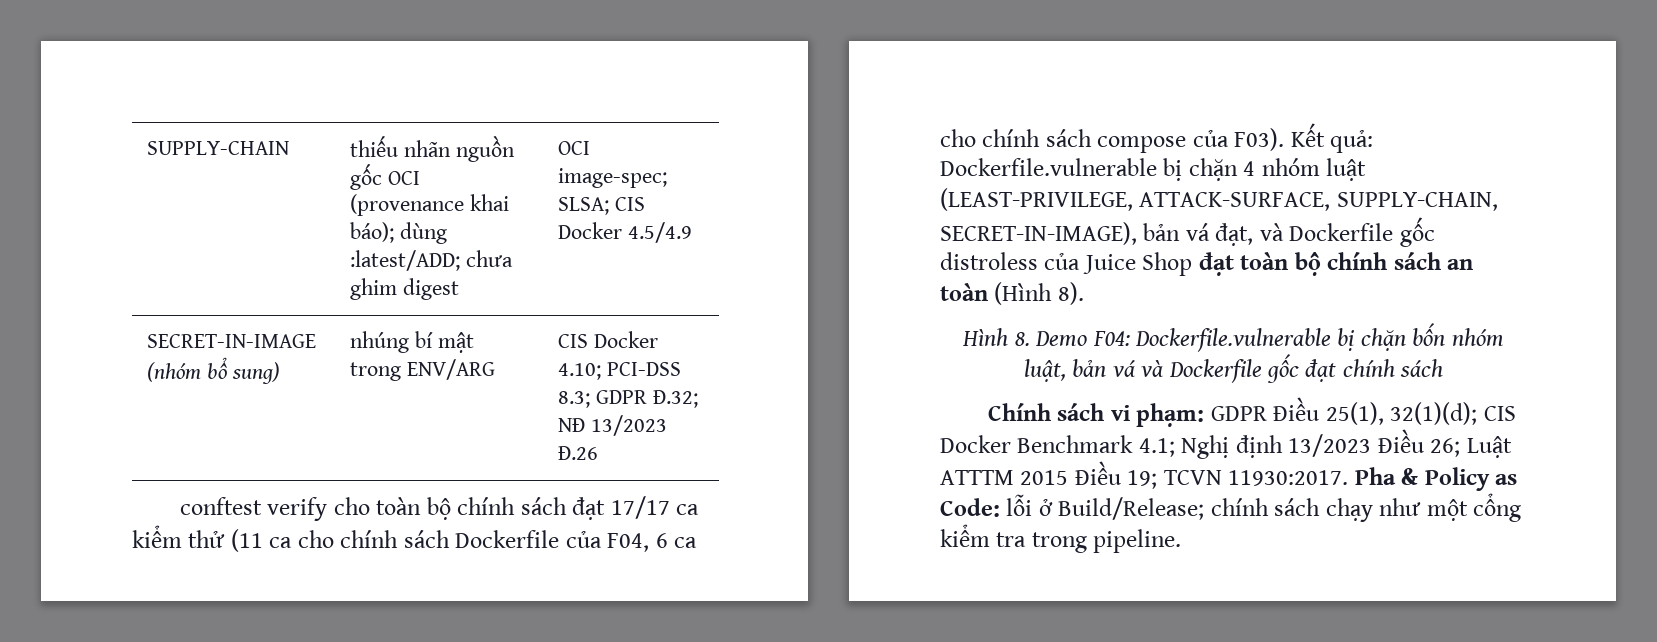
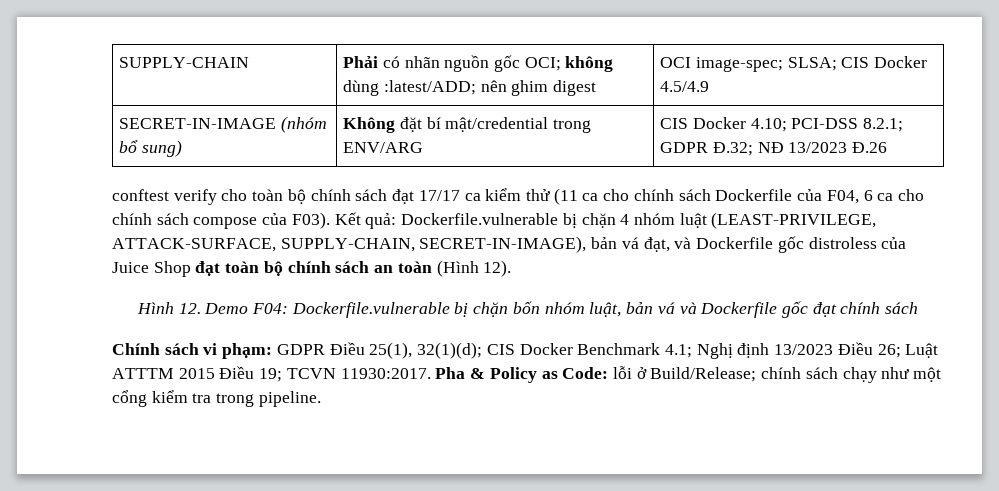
[350,136,399,157] thiếu -> [343,56,400,68] Phải có
[387,171,420,185] [350,194,509,216] [350,222,395,243] OCI (provenance khai báo); -> [524,56,614,72] OCI; không
[465,250,513,267] chưa -> [480,80,507,92] nên
[350,331,474,353] nhúng bí mật -> [343,117,549,133] Không đặt bí mật/credential
[558,391,591,408] 8.3; -> [862,118,903,132] 8.2.1;
[1057,282,1084,305] 8). -> [483,260,512,277] 12).
[1014,332,1030,346] 8. -> [178,303,201,314] 12.

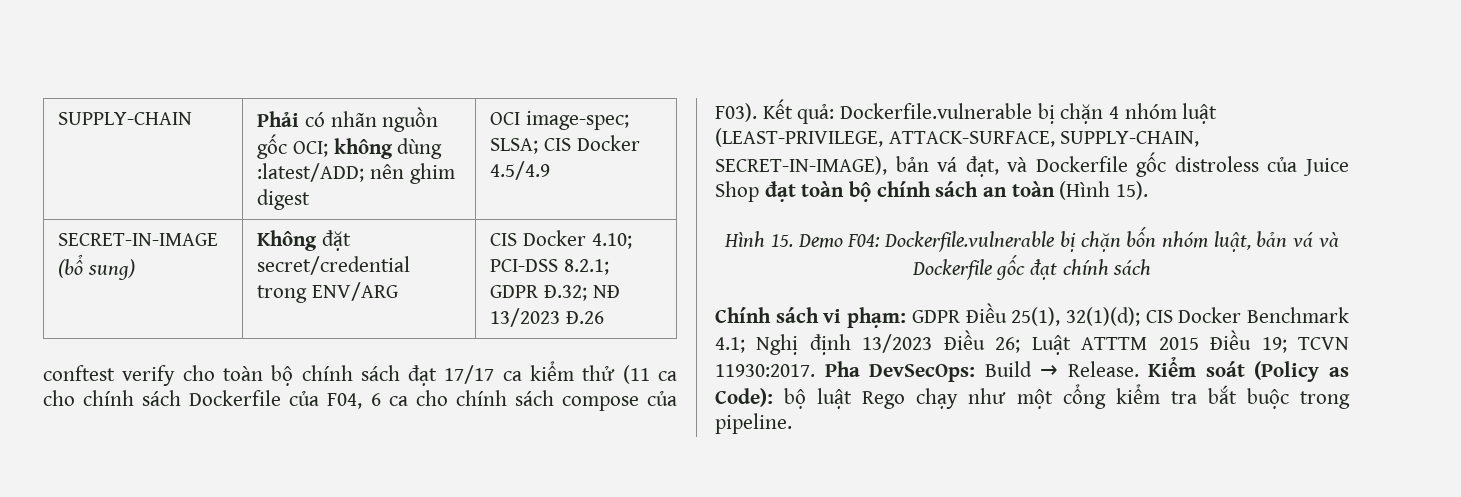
[280,116,327,133] [119,140,139,153] (nhóm bổ -> [58,254,84,278] (bổ
[426,117,549,132] bí mật/credential -> [257,256,411,275] secret/credential
[483,260,512,277] 12). -> [1116,181,1149,200] 15).
[178,303,201,314] 12. -> [771,234,794,247] 15.
[470,366,838,383] & Policy as Code: lỗi ở Build/Release; chính sách -> [869,357,1349,382] [715,388,906,409] DevSecOps: Build → Release. Kiểm soát (Policy as Code): bộ luật Rego
(212, 398) none -> [1207,385,1289,409] bắt buộc

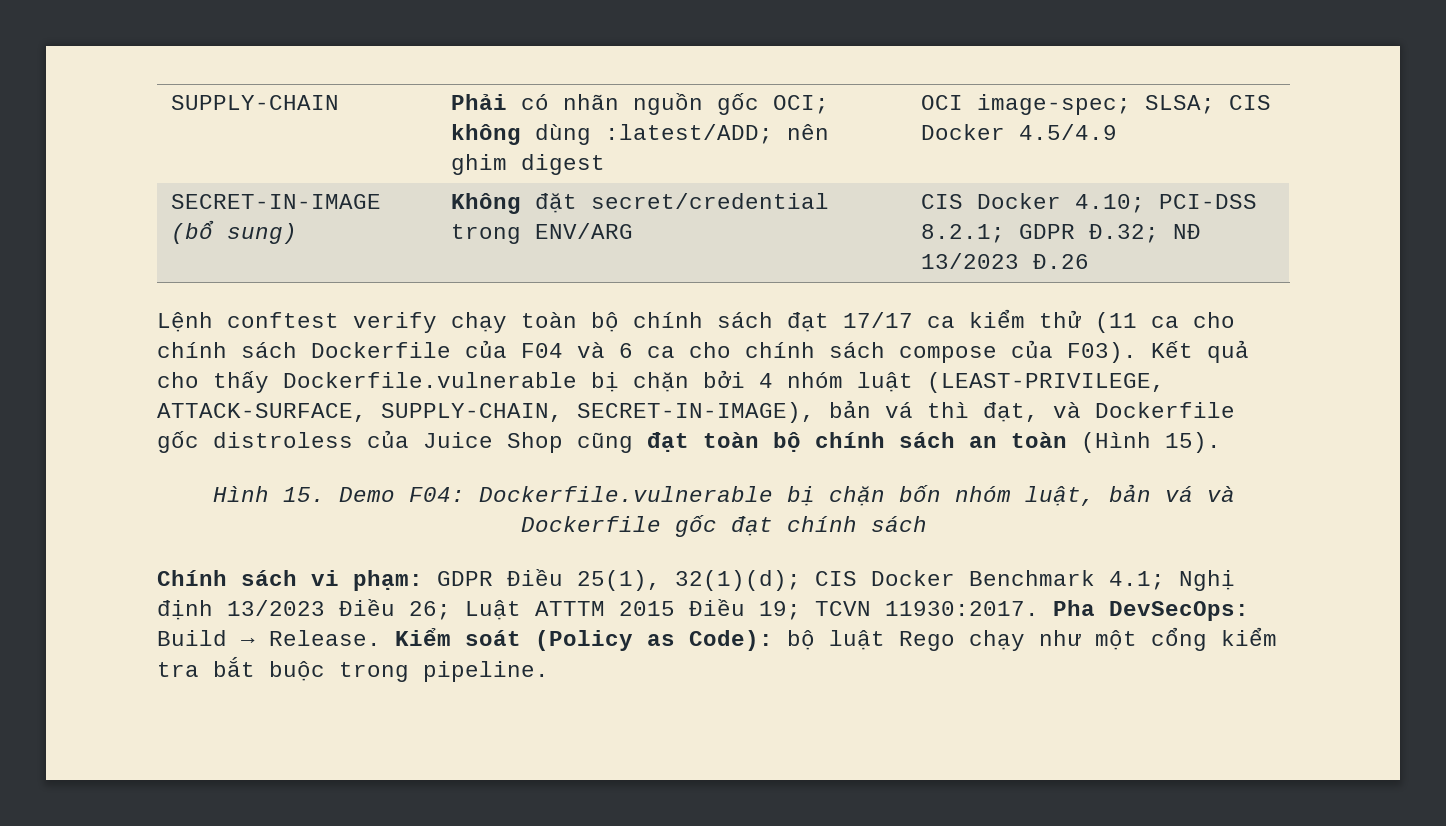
(605, 317) none -> [157,312,213,332] Lệnh
[182,365,215,381] cho -> [451,312,507,333] chạy
[327,393,363,409] F04, -> [521,342,605,358] F04 và
[797,103,1104,124] quả: Dockerfile.vulnerable bị chặn -> [1207,340,1249,363] [157,370,745,393] quả cho thấy Dockerfile.vulnerable bị chặn bởi
(958, 164) none -> [927,402,969,418] thì
(759, 191) none -> [577,432,633,453] cũng

